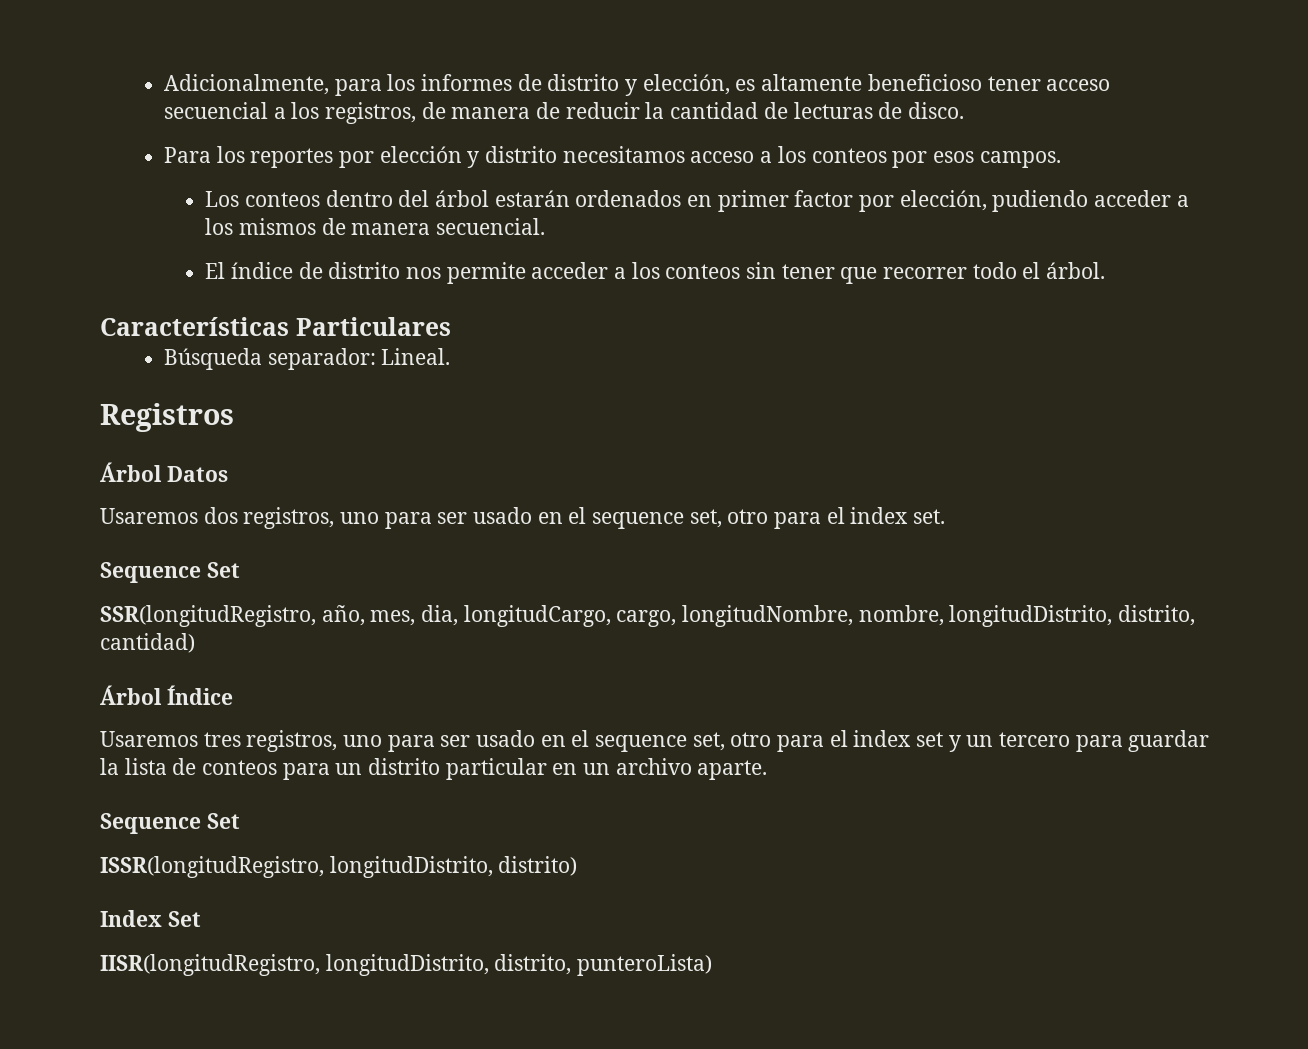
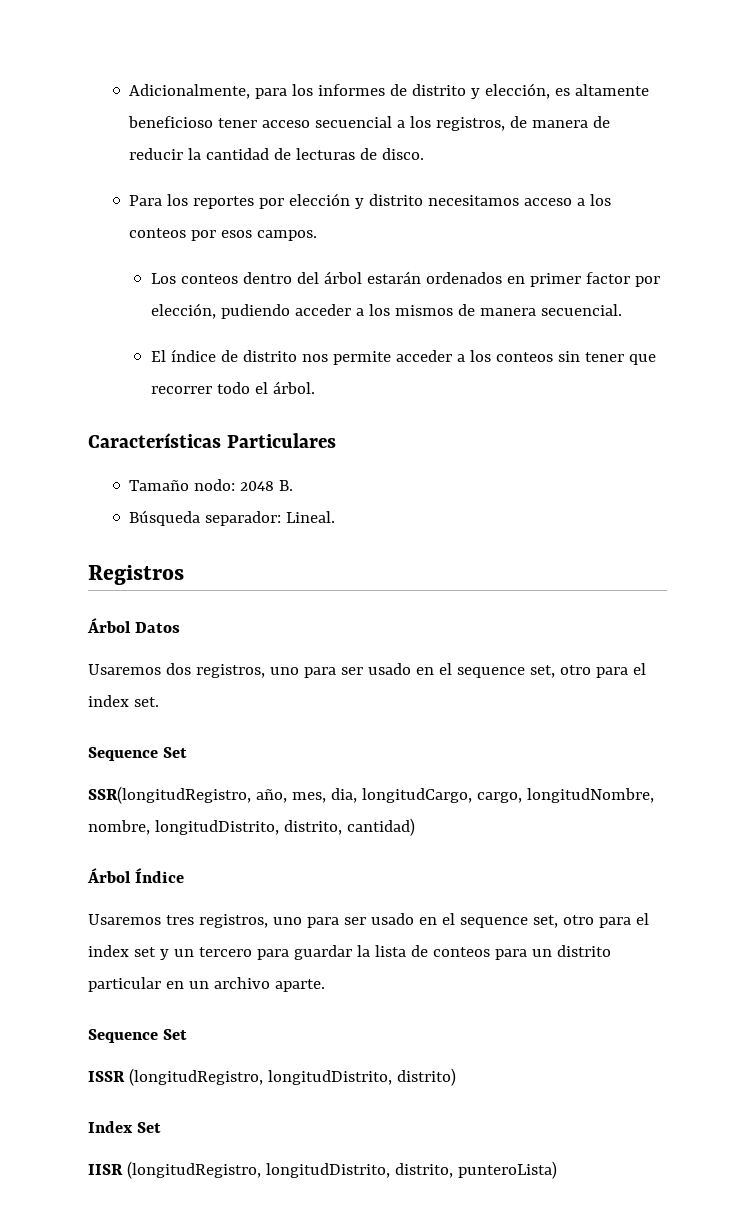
(451, 326) none -> [129,479,294,491] // Tamaño nodo: 2048 B.
[100,856,324,878] ISSR(longitudRegistro, -> [88,1068,263,1086] ISSR (longitudRegistro,
[100,954,320,976] IISR(longitudRegistro, -> [88,1161,261,1179] IISR (longitudRegistro,

